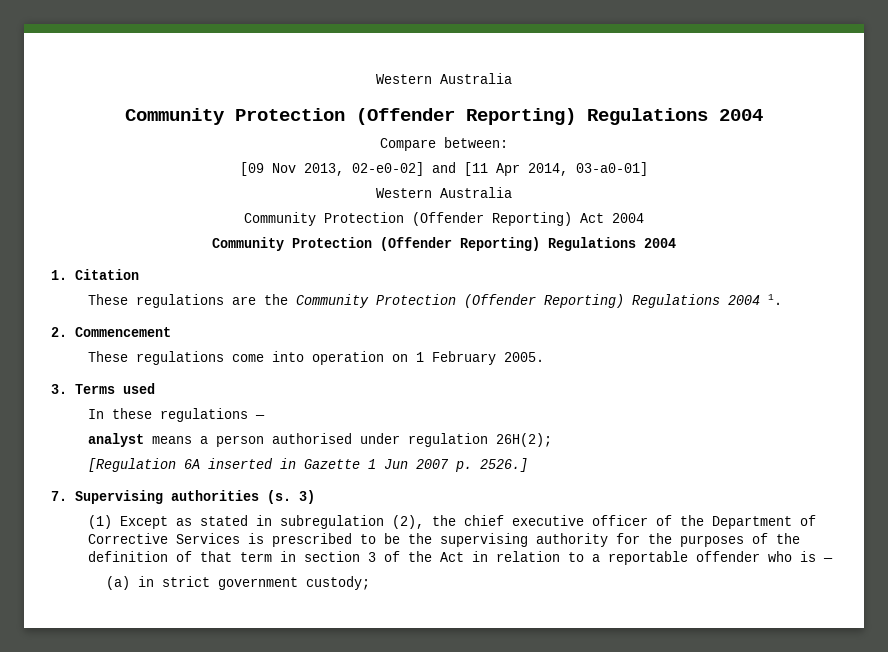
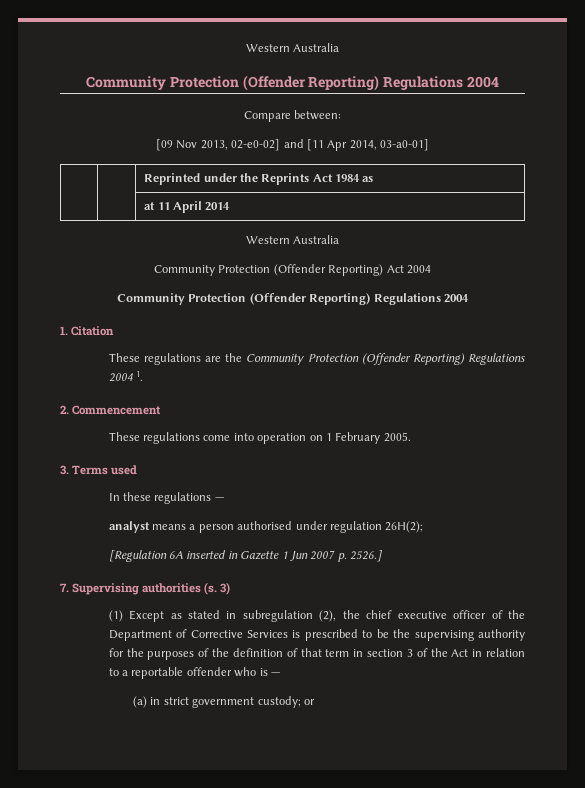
(648, 169) none -> [144,173,374,185] [144,201,231,213] // | | Reprinted under the Reprints Act 1984 as // | | at 11 April 2014
(371, 583) none -> [303,699,315,705] or

